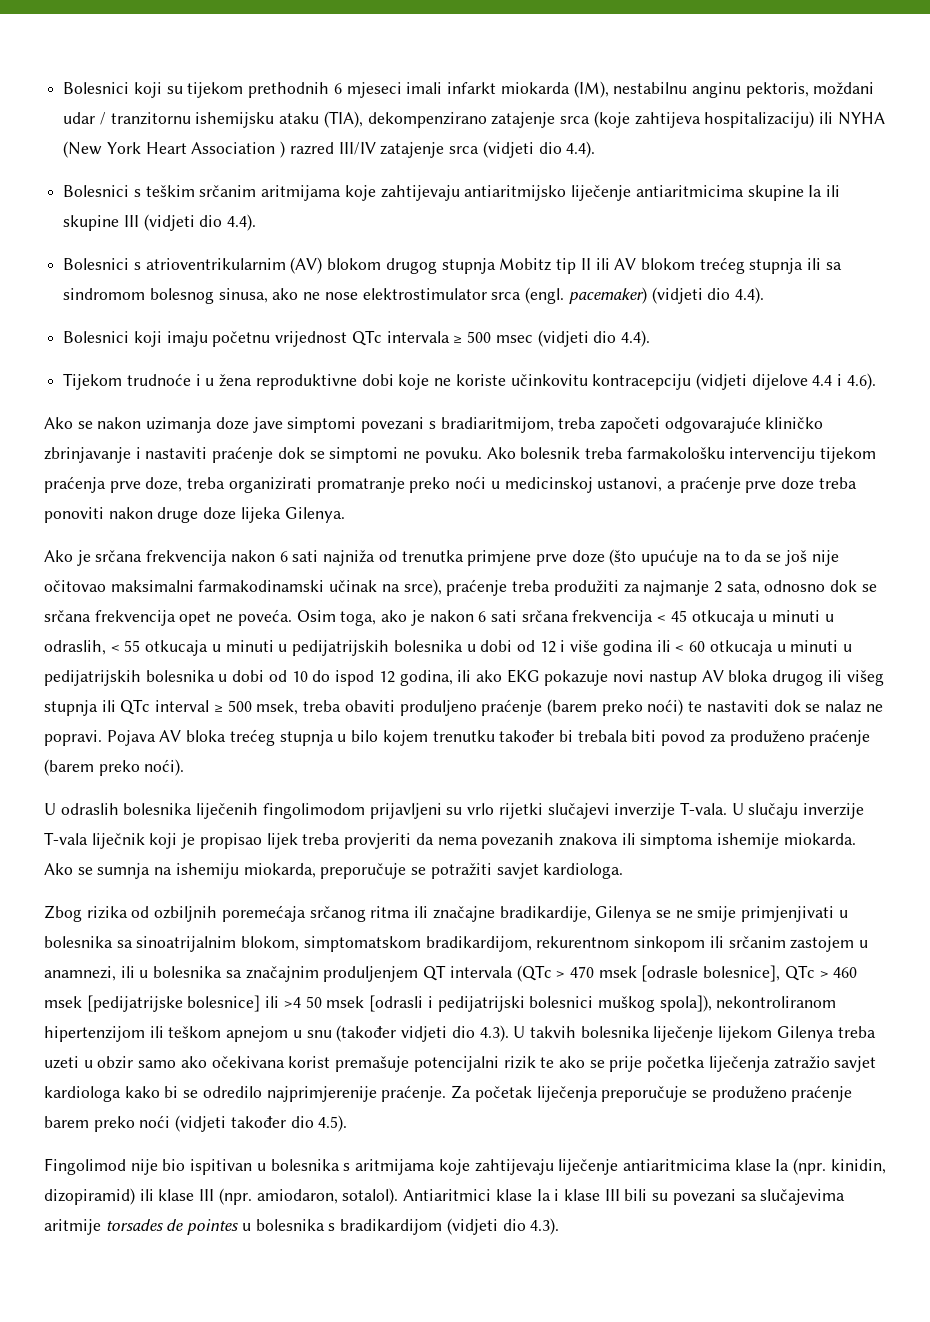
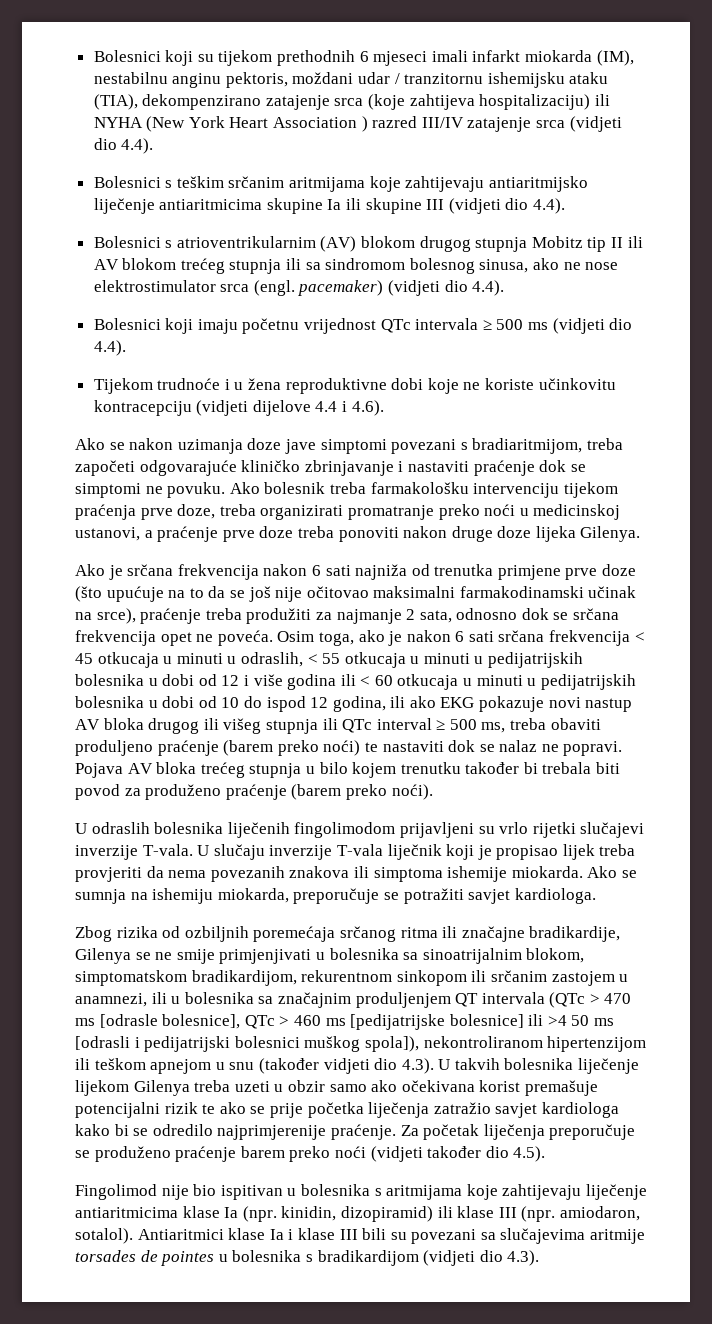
[495,335,533,343] msec -> [528,322,549,330] ms
[256,700,299,715] msek, -> [481,722,506,733] ms,
[598,966,637,978] msek -> [75,1018,95,1026] ms
[44,996,82,1008] msek -> [325,1018,346,1026] ms
[326,996,365,1008] msek -> [594,1018,615,1026] ms

